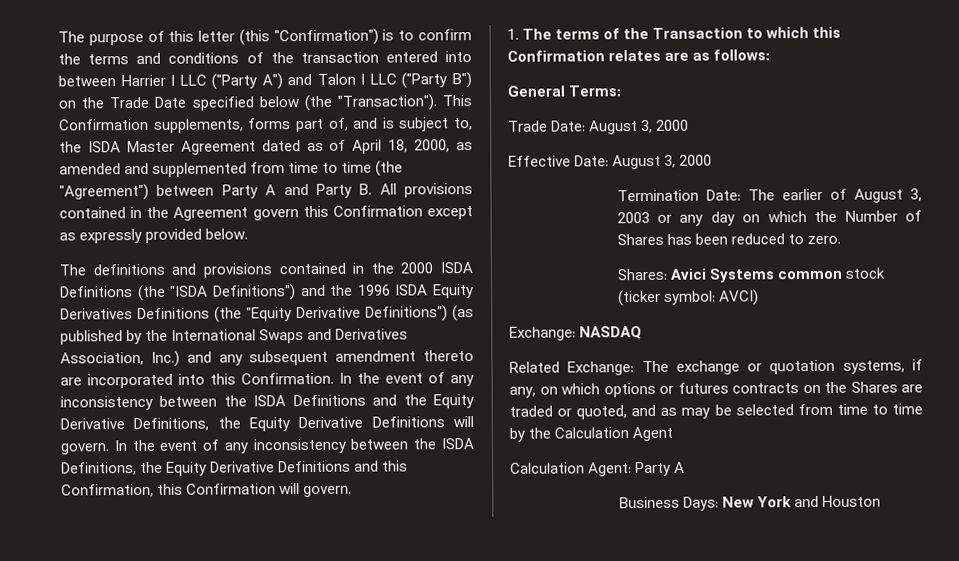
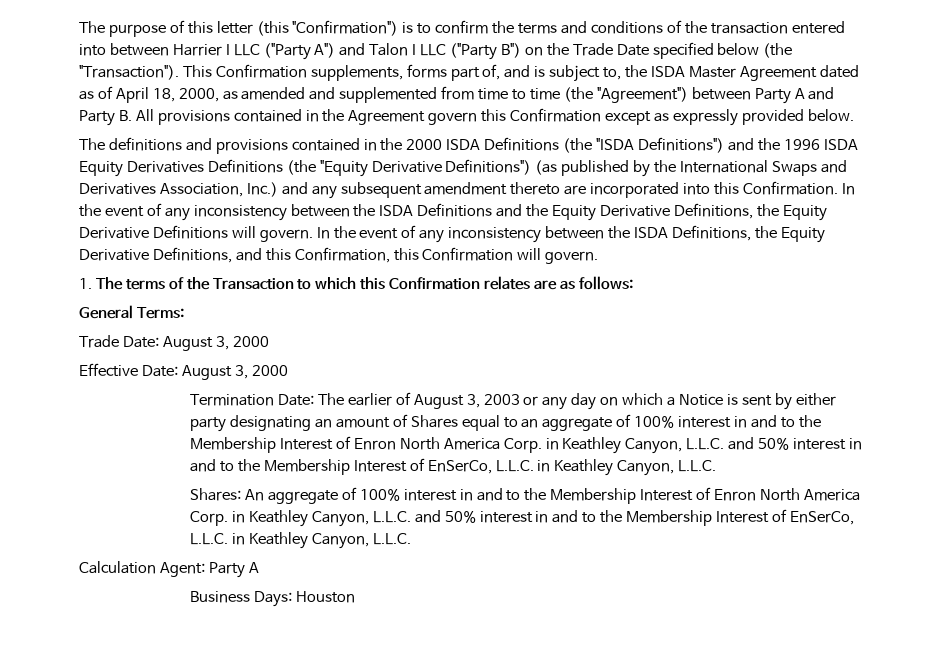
[278,460,352,473] Definitions -> [152,247,232,263] Definitions,
[814,210,922,223] [616,233,841,246] [616,267,885,283] [617,289,759,307] [509,326,643,341] [509,359,923,376] [509,381,923,398] [509,403,923,420] [509,426,674,442] the Number of Shares has been reduced to zero. // Shares: Avici Systems common stock (ticker symbol: AVCI) // Exchange: NASDAQ // Related Exchange: The exchange or quotation systems, if any, on which options or futures contracts on the Shares are traded or quoted, and as may be selected from time to time by the Calculation Agent -> [667,393,836,410] [190,414,821,432] [190,436,862,454] [190,458,717,476] [190,487,860,504] [190,509,854,527] [190,532,411,549] a Notice is sent by either party designating an amount of Shares equal to an aggregate of 100% interest in and to the Membership Interest of Enron North America Corp. in Keathley Canyon, L.L.C. and 50% interest in and to the Membership Interest of EnSerCo, L.L.C. in Keathley Canyon, L.L.C. // Shares: An aggregate of 100% interest in and to the Membership Interest of Enron North America Corp. in Keathley Canyon, L.L.C. and 50% interest in and to the Membership Interest of EnSerCo, L.L.C. in Keathley Canyon, L.L.C.
[721,495,819,508] New York and -> (293, 599) none

